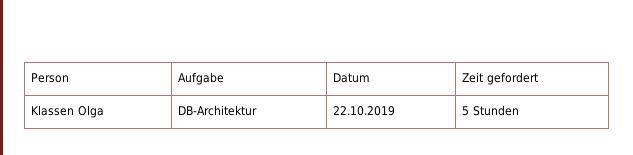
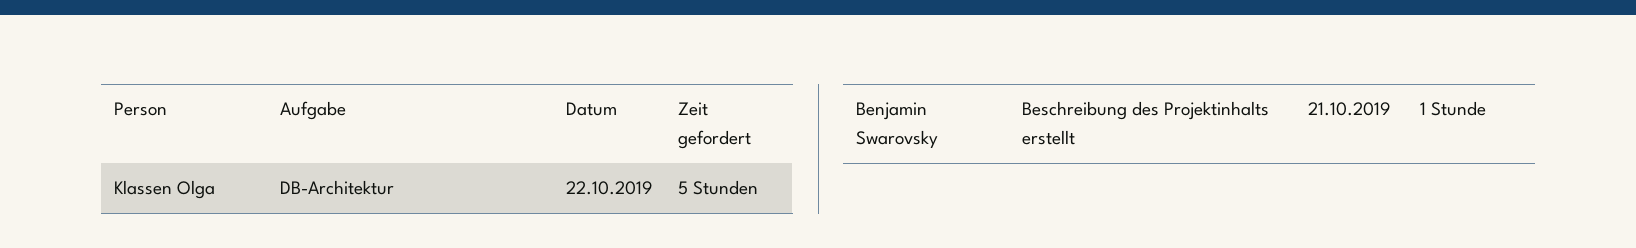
(519, 110) none -> [855,102,927,120] [855,130,938,148] [1021,101,1269,120] [1021,130,1075,145] [1307,102,1390,116] [1419,101,1486,116] // Benjamin Swarovsky | Beschreibung des Projektinhalts erstellt | 21.10.2019 | 1 Stunde

